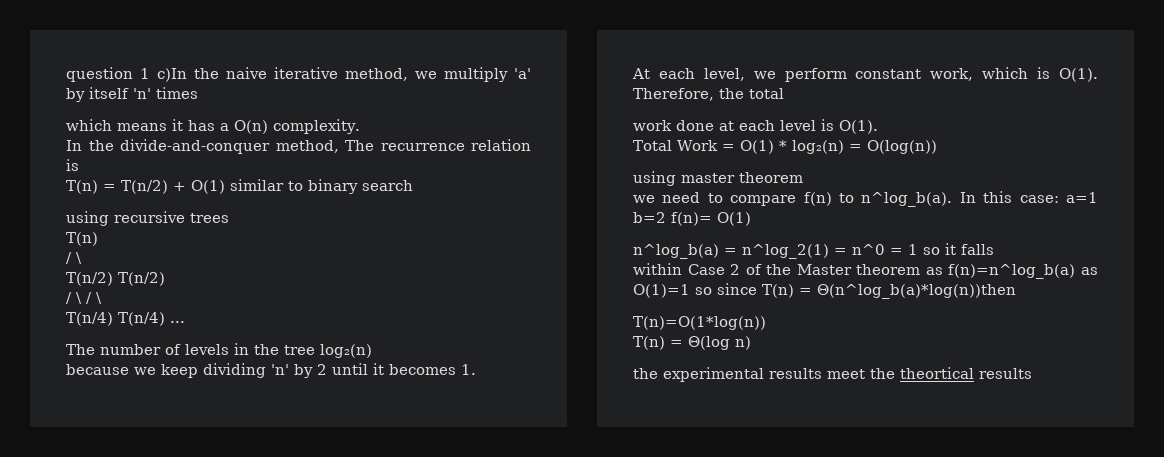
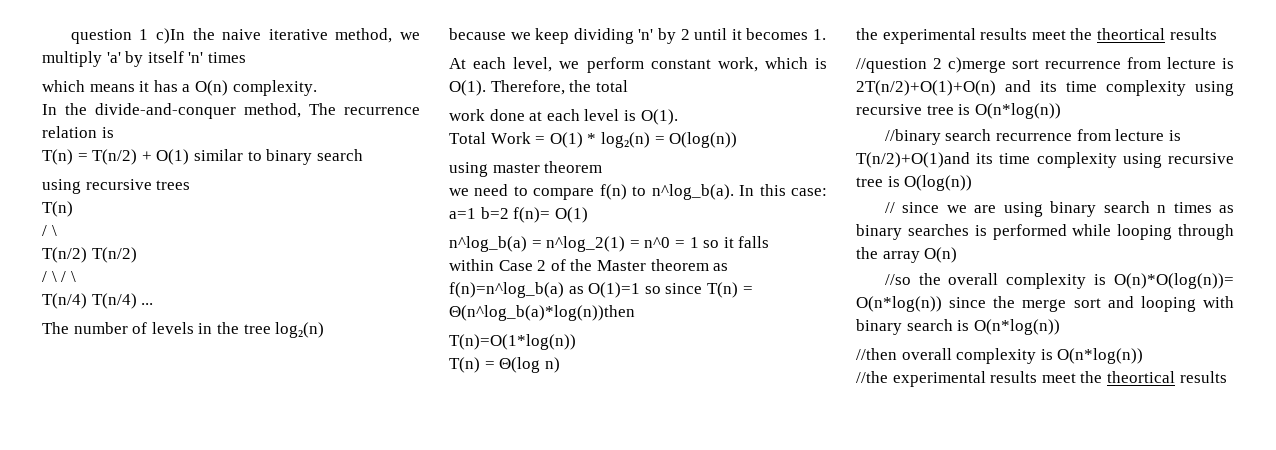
(1032, 373) none -> [856,57,1234,73] [856,80,1234,96] [856,103,1061,119] [884,129,1181,145] [856,152,1234,168] [856,175,973,191] [884,201,1234,217] [856,224,1234,240] [856,247,958,263] [884,273,1234,289] [856,296,1234,312] [856,319,1060,335] [856,348,1144,364] [856,371,1227,387] // //question 2 c)merge sort recurrence from lecture is 2T(n/2)+O(1)+O(n) and its time complexity using recursive tree is O(n*log(n)) // //binary search recurrence from lecture is T(n/2)+O(1)and its time complexity using recursive tree is O(log(n)) // // since we are using binary search n times as binary searches is performed while looping through the array O(n) // //so the overall complexity is O(n)*O(log(n))= O(n*log(n)) since the merge sort and looping with binary search is O(n*log(n)) // //then overall complexity is O(n*log(n)) // //the experimental results meet the theortical results

